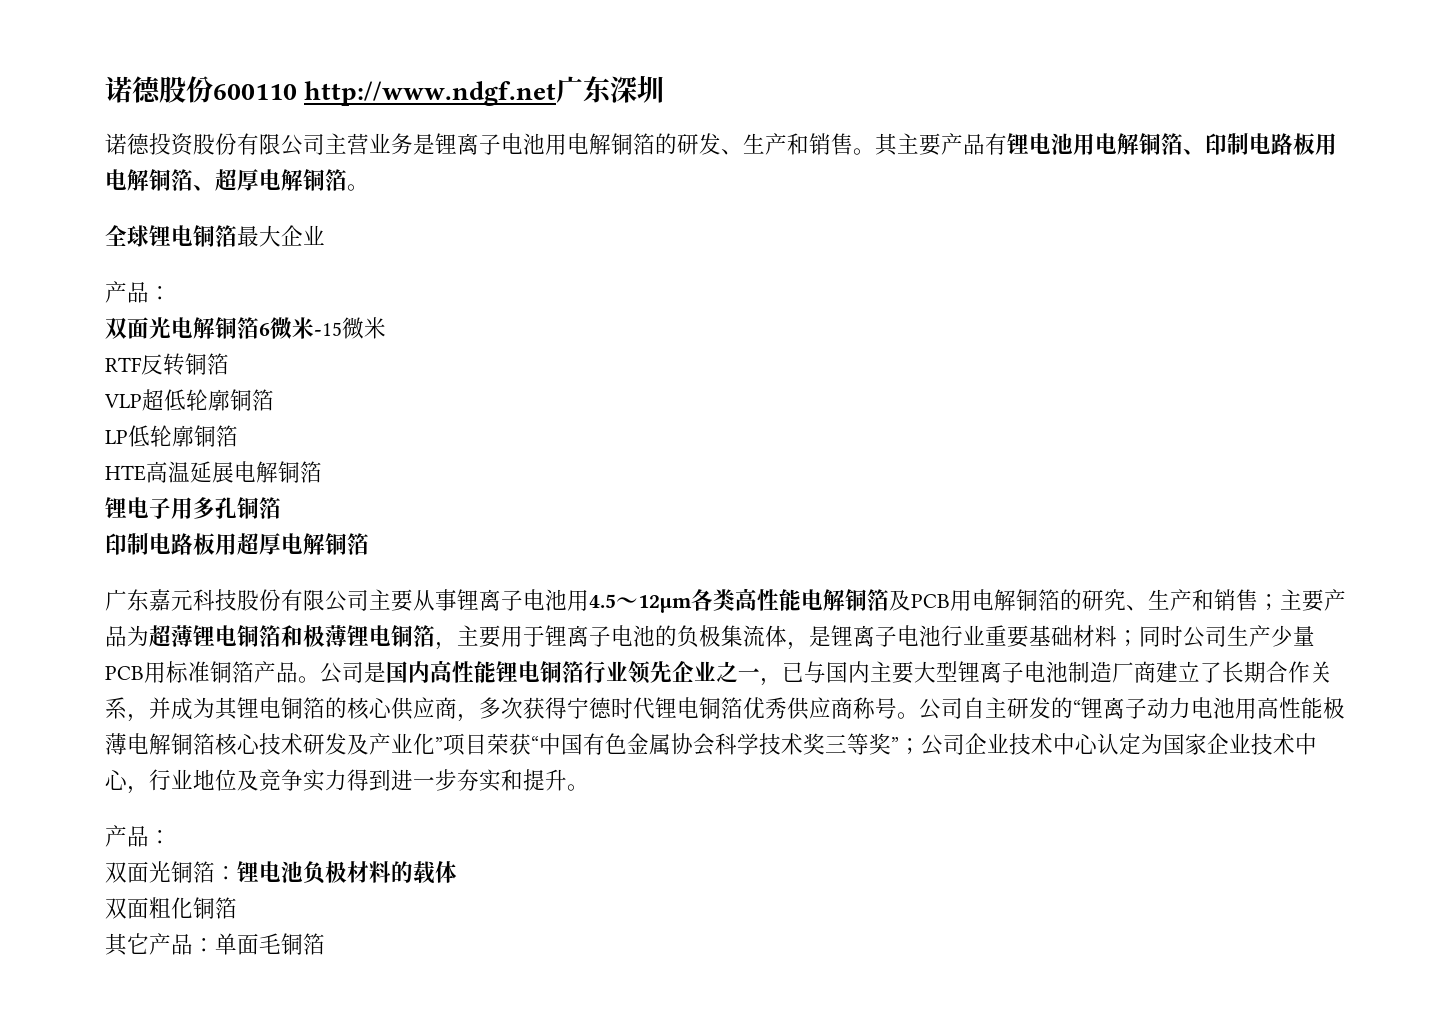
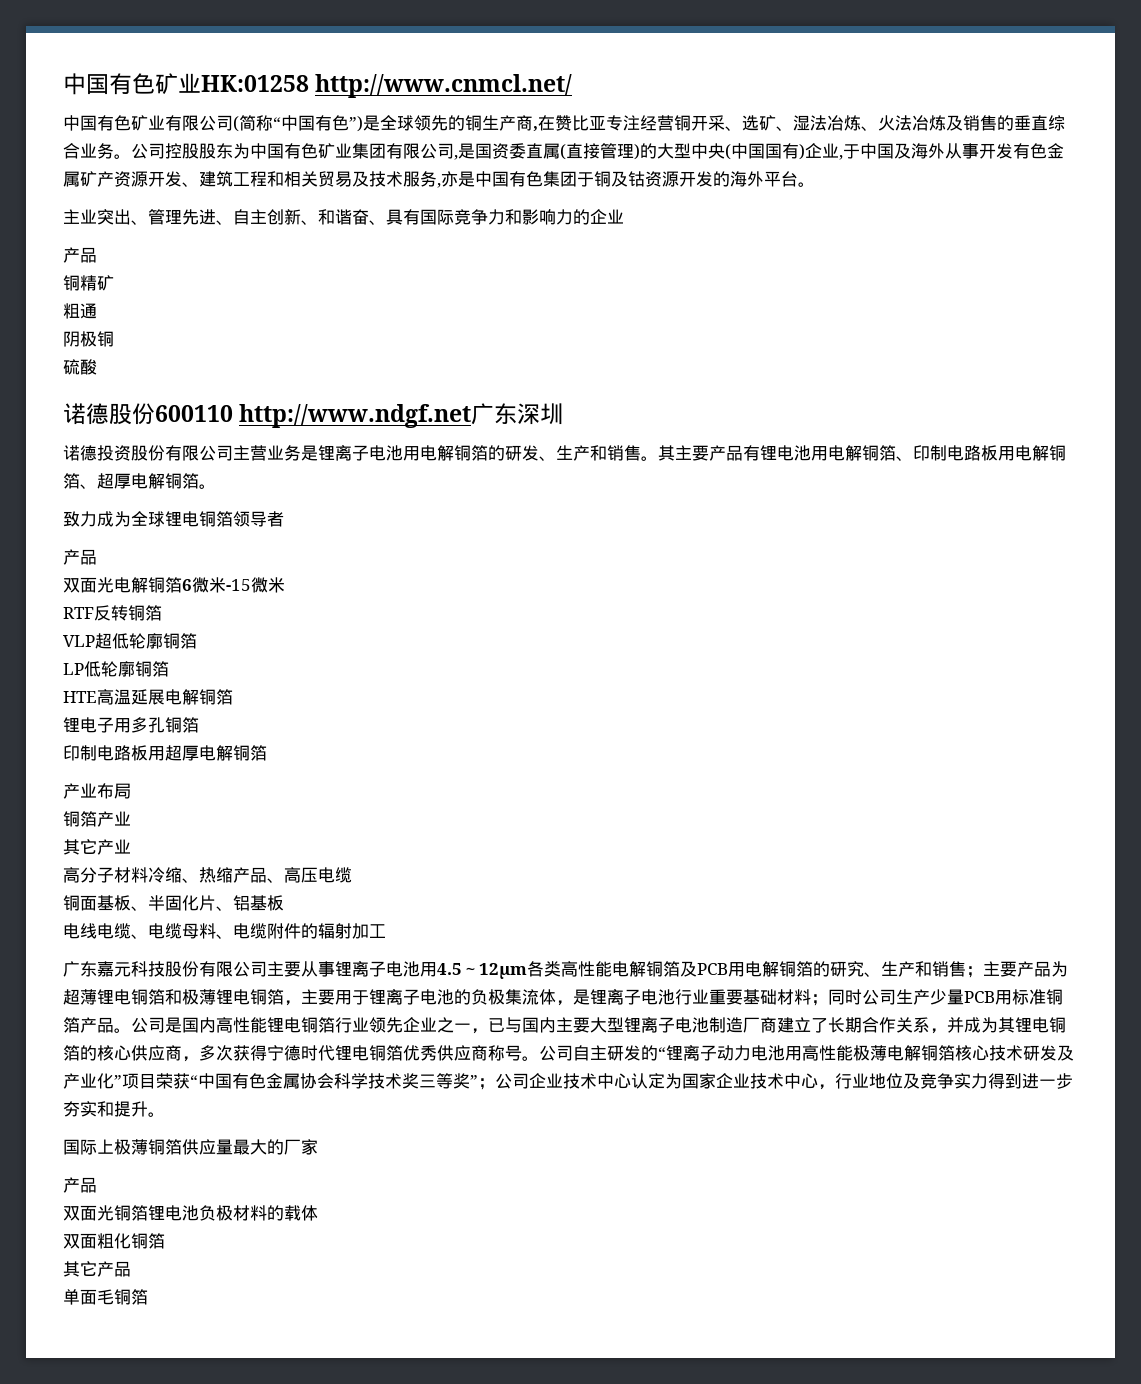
(105, 89) none -> [63,73,573,98] [63,115,1065,132] [63,143,1064,160] [63,171,815,188] [63,209,624,225] [63,247,97,263] [63,275,114,291] [63,303,97,319] [63,331,114,347] [63,359,97,375] 中国有色矿业HK:01258 http://www.cnmcl.net/ // 中国有色矿业有限公司(简称“中国有色”)是全球领先的铜生产商,在赞比亚专注经营铜开采、选矿、湿法冶炼、火法冶炼及销售的垂直综合业务。公司控股股东为中国有色矿业集团有限公司,是国资委直属(直接管理)的大型中央(中国国有)企业,于中国及海外从事开发有色金属矿产资源开发、建筑工程和相关贸易及技术服务,亦是中国有色集团于铜及钴资源开发的海外平台。 // 主业突出、管理先进、自主创新、和谐奋、具有国际竞争力和影响力的企业 // 产品 // 铜精矿 // 粗通 // 阴极铜 // 硫酸 //
(369, 187) none -> [63,511,131,527] 致力成为
[237,225,325,247] [105,281,171,303] 最大企业 // 产品： -> [233,511,284,527] [63,549,97,565] 领导者 // 产品
(369, 544) none -> [63,783,131,799] [63,811,131,827] [63,839,131,855] [63,867,352,883] [63,895,284,911] [63,923,386,939] // 产业布局 // 铜箔产业 // 其它产业 // 高分子材料冷缩、热缩产品、高压电缆 // 铜面基板、半固化片、铝基板 // 电线电缆、电缆母料、电缆附件的辐射加工
[105,825,171,847] // 产品： -> [63,1139,318,1155] [63,1177,97,1193] // 国际上极薄铜箔供应量最大的厂家 // 产品
[215,866,237,880] ： -> (148, 1213) none
[193,938,215,952] ： -> (131, 1269) //

